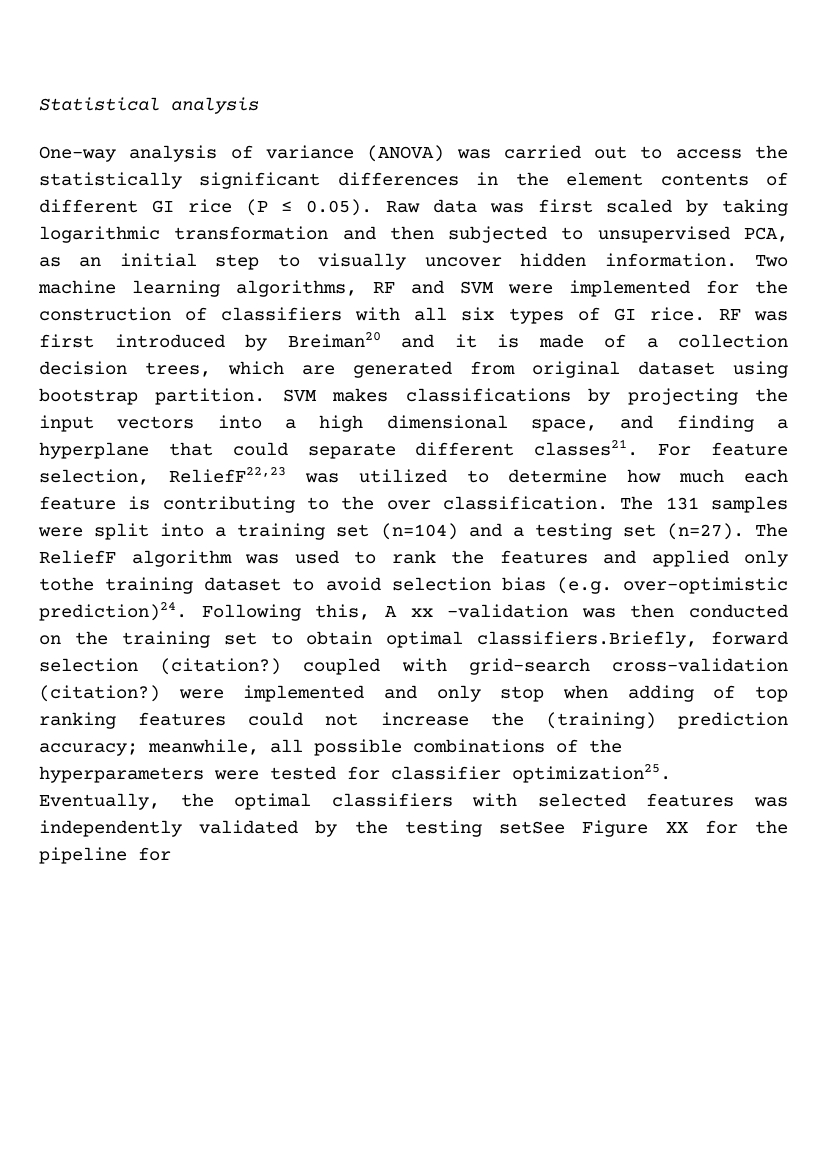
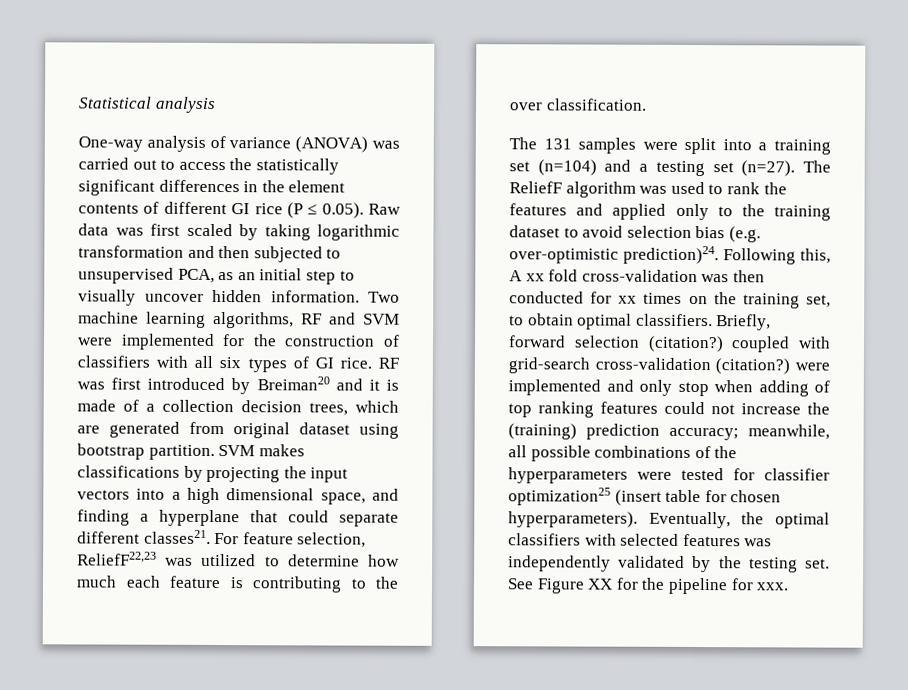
(608, 503) none -> (647, 104) //
[39,577,94,591] tothe -> [717,204,765,217] to the
[447,604,569,618] -validation -> [548,269,698,283] fold cross-validation
(788, 611) none -> [590,291,683,304] for xx times
[223,632,257,645] set -> [806,294,831,308] set,
[477,631,698,648] classifiers.Briefly, -> [635,313,772,331] classifiers. Briefly,
[512,764,671,783] optimization25. -> [508,487,782,506] [508,511,638,528] optimization25 (insert table for chosen hyperparameters).
[499,821,566,834] setSee -> [805,558,830,569] [507,578,534,590] set. See
(171, 854) none -> [756,582,790,591] xxx.

